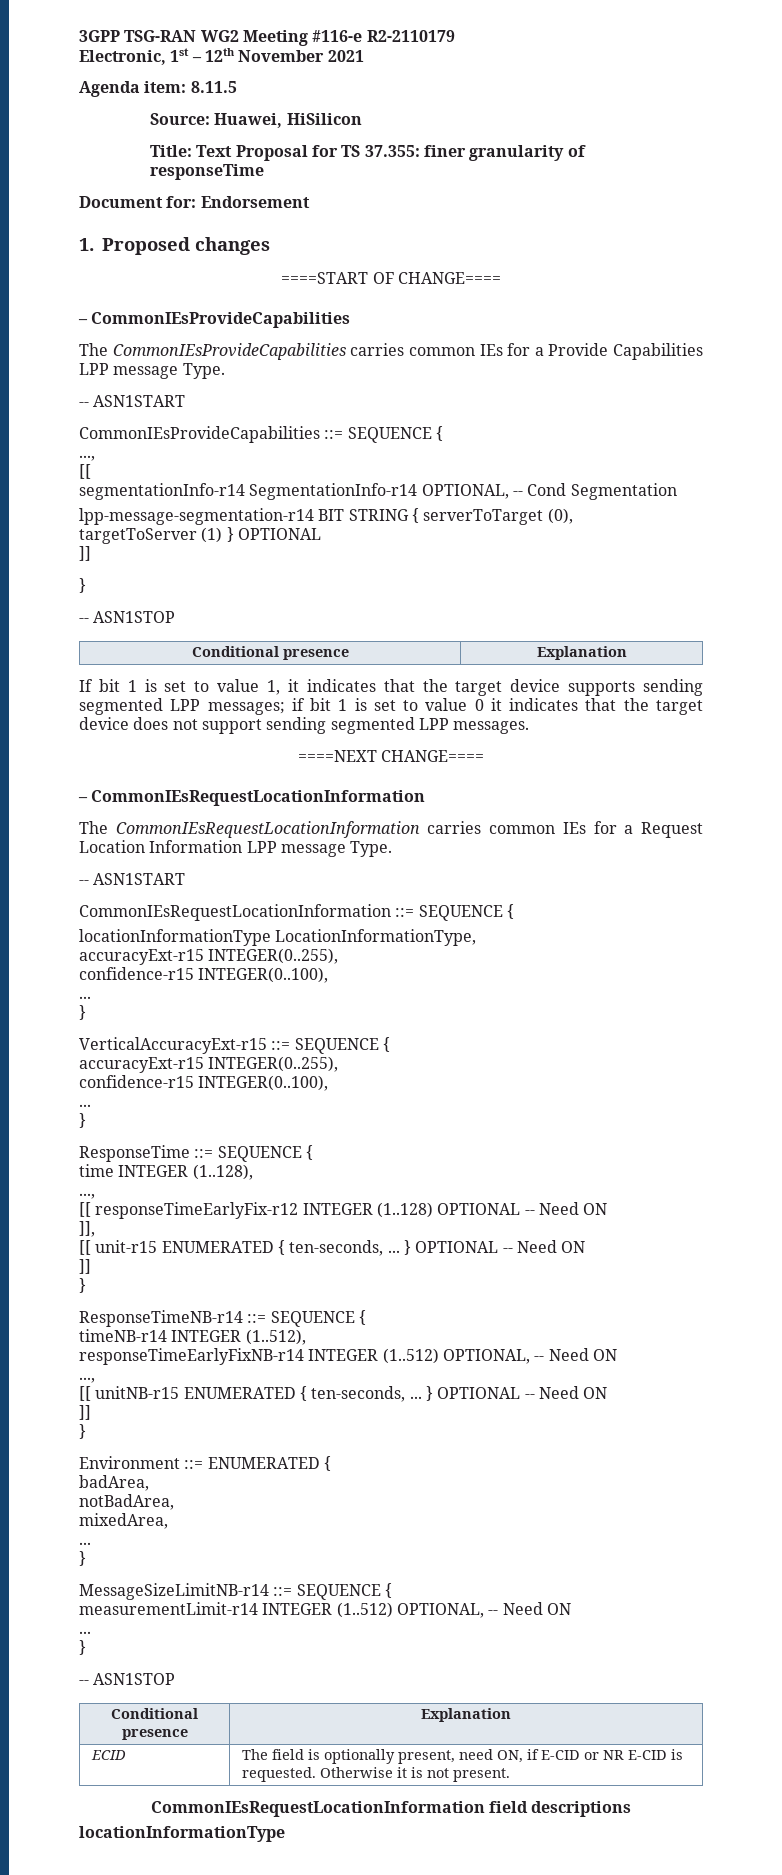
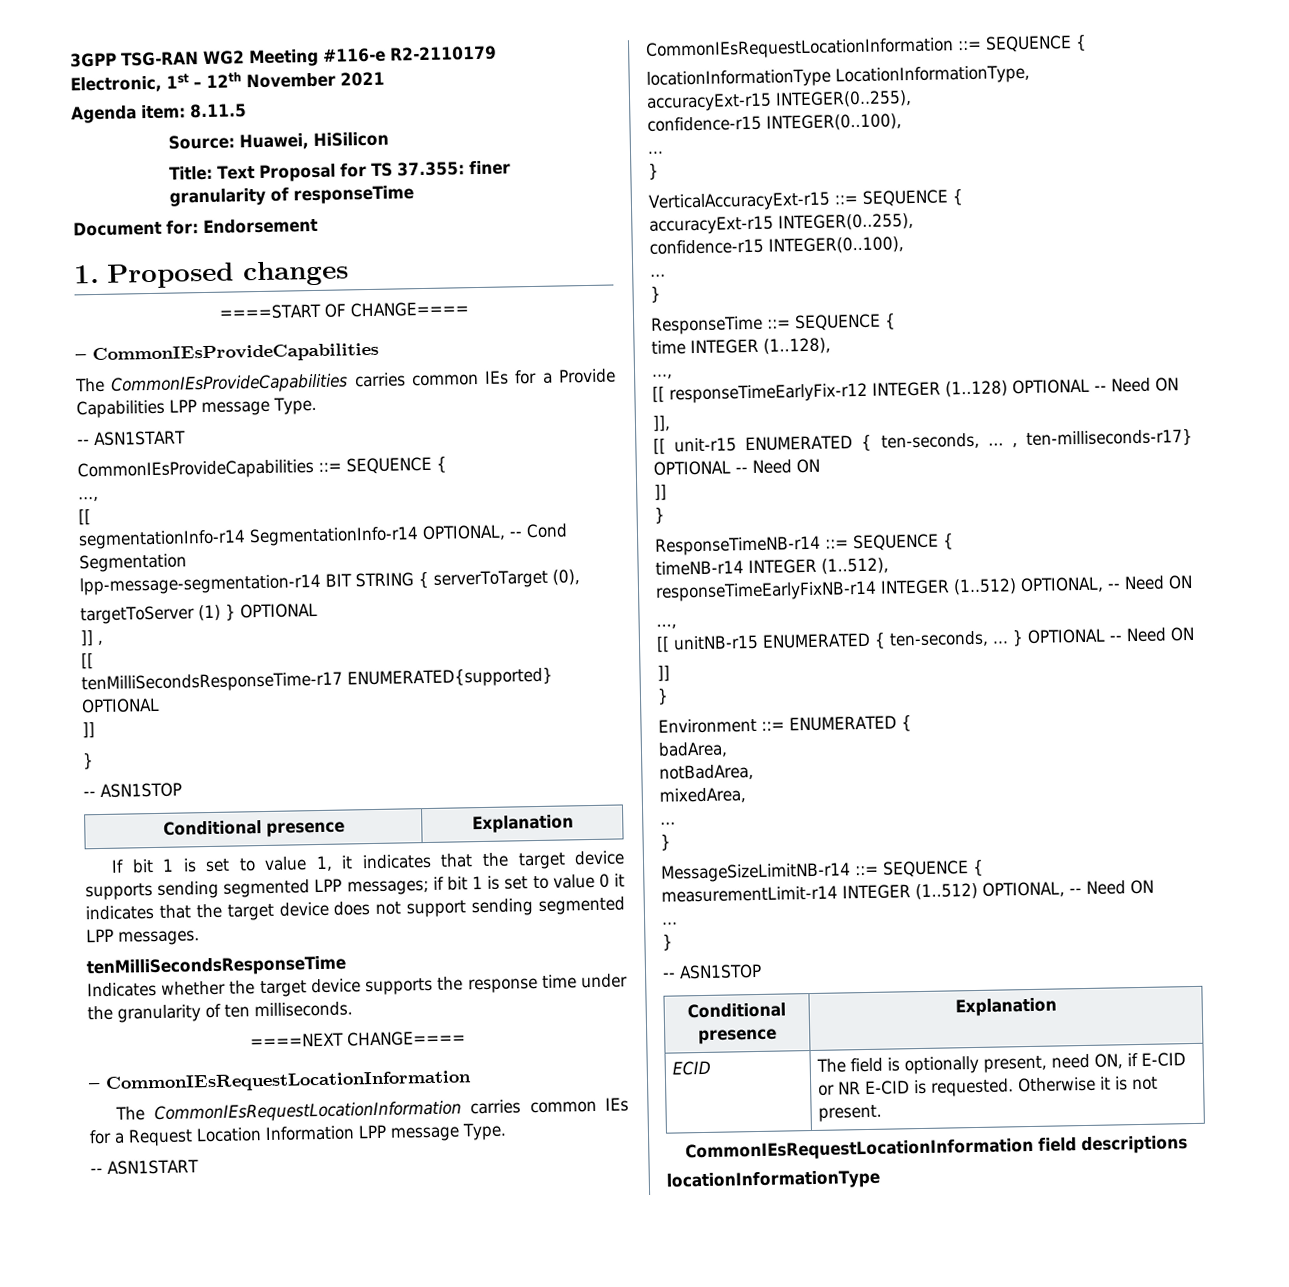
(321, 534) none -> [80,630,103,647] [81,653,94,670] [81,667,553,694] [81,697,160,714] // ]] , // [[ // tenMilliSecondsResponseTime-r17 ENUMERATED{supported} OPTIONAL
(530, 727) none -> [86,955,346,978] [87,973,628,998] [87,1001,353,1023] // tenMilliSecondsResponseTime // Indicates whether the target device supports the response time under the granularity of ten milliseconds.
[403,1240,411,1255] } -> [1011,428,1193,448] , ten-milliseconds-r17}

